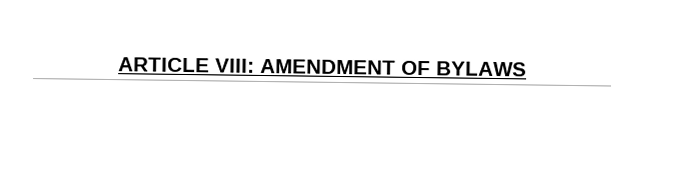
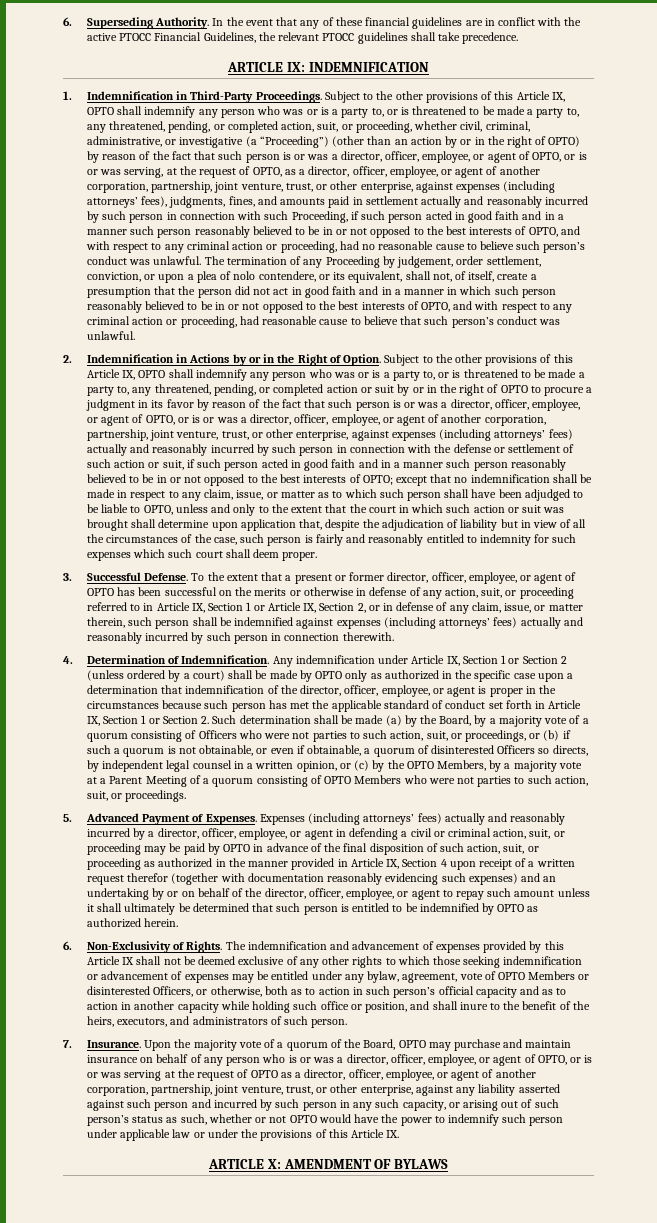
[118,57,255,73] ARTICLE VIII: -> [63,17,582,29] [86,32,519,44] [227,62,429,72] [63,91,565,103] [86,106,579,118] [86,121,530,133] [86,136,581,148] [86,151,587,163] [86,166,540,178] [86,181,556,193] [86,196,588,208] [86,211,564,223] [86,226,580,238] [85,241,586,253] [86,256,541,268] [86,271,537,283] [86,286,556,298] [86,301,573,313] [86,316,560,328] [86,331,135,340] [63,354,573,366] [86,369,585,381] [86,384,593,396] [85,399,581,411] [86,414,546,426] [86,429,573,441] [86,444,575,456] [86,459,566,471] [86,474,593,486] [86,489,584,501] [86,504,565,516] [86,519,587,531] [86,534,577,546] [86,549,318,561] [63,572,577,584] [86,587,574,599] [86,602,583,614] [86,617,583,629] [86,632,394,644] [63,655,567,667] [86,670,574,682] [86,685,556,697] [86,700,582,712] [86,715,589,727] [86,730,571,742] [86,745,588,757] [86,760,582,772] [86,775,588,787] [86,790,187,802] [63,813,566,825] [86,828,565,840] [86,843,539,855] [86,858,575,870] [86,873,557,885] [86,888,590,900] [86,903,539,915] [86,918,179,928] [63,941,564,953] [86,956,583,968] [86,971,590,983] [86,986,567,998] [86,1001,590,1013] [86,1016,348,1028] [63,1039,572,1051] [86,1054,593,1066] [86,1069,536,1081] [86,1084,560,1096] [86,1099,559,1111] [86,1114,564,1126] [86,1129,400,1141] [207,1159,281,1169] 6. Superseding Authority. In the event that any of these financial guidelines are in conflict with the active PTOCC Financial Guidelines, the relevant PTOCC guidelines shall take precedence. // ARTICLE IX: INDEMNIFICATION // 1. Indemnification in Third-Party Proceedings. Subject to the other provisions of this Article IX, OPTO shall indemnify any person who was or is a party to, or is threatened to be made a party to, any threatened, pending, or completed action, suit, or proceeding, whether civil, criminal, administrative, or investigative (a “Proceeding”) (other than an action by or in the right of OPTO) by reason of the fact that such person is or was a director, officer, employee, or agent of OPTO, or is or was serving, at the request of OPTO, as a director, officer, employee, or agent of another corporation, partnership, joint venture, trust, or other enterprise, against expenses (including attorneys’ fees), judgments, fines, and amounts paid in settlement actually and reasonably incurred by such person in connection with such Proceeding, if such person acted in good faith and in a manner such person reasonably believed to be in or not opposed to the best interests of OPTO, and with respect to any criminal action or proceeding, had no reasonable cause to believe such person’s conduct was unlawful. The termination of any Proceeding by judgement, order settlement, conviction, or upon a plea of nolo contendere, or its equivalent, shall not, of itself, create a presumption that the person did not act in good faith and in a manner in which such person reasonably believed to be in or not opposed to the best interests of OPTO, and with respect to any criminal action or proceeding, had reasonable cause to believe that such person’s conduct was unlawful. // 2. Indemnification in Actions by or in the Right of Option. Subject to the other provisions of this Article IX, OPTO shall indemnify any person who was or is a party to, or is threatened to be made a party to, any threatened, pending, or completed action or suit by or in the right of OPTO to procure a judgment in its favor by reason of the fact that such person is or was a director, officer, employee, or agent of OPTO, or is or was a director, officer, employee, or agent of another corporation, partnership, joint venture, trust, or other enterprise, against expenses (including attorneys’ fees) actually and reasonably incurred by such person in connection with the defense or settlement of such action or suit, if such person acted in good faith and in a manner such person reasonably believed to be in or not opposed to the best interests of OPTO; except that no indemnification shall be made in respect to any claim, issue, or matter as to which such person shall have been adjudged to be liable to OPTO, unless and only to the extent that the court in which such action or suit was brought shall determine upon application that, despite the adjudication of liability but in view of all the circumstances of the case, such person is fairly and reasonably entitled to indemnity for such expenses which such court shall deem proper. // 3. Successful Defense. To the extent that a present or former director, officer, employee, or agent of OPTO has been successful on the merits or otherwise in defense of any action, suit, or proceeding referred to in Article IX, Section 1 or Article IX, Section 2, or in defense of any claim, issue, or matter therein, such person shall be indemnified against expenses (including attorneys’ fees) actually and reasonably incurred by such person in connection therewith. // 4. Determination of Indemnification. Any indemnification under Article IX, Section 1 or Section 2 (unless ordered by a court) shall be made by OPTO only as authorized in the specific case upon a determination that indemnification of the director, officer, employee, or agent is proper in the circumstances because such person has met the applicable standard of conduct set forth in Article IX, Section 1 or Section 2. Such determination shall be made (a) by the Board, by a majority vote of a quorum consisting of Officers who were not parties to such action, suit, or proceedings, or (b) if such a quorum is not obtainable, or even if obtainable, a quorum of disinterested Officers so directs, by independent legal counsel in a written opinion, or (c) by the OPTO Members, by a majority vote at a Parent Meeting of a quorum consisting of OPTO Members who were not parties to such action, suit, or proceedings. // 5. Advanced Payment of Expenses. Expenses (including attorneys’ fees) actually and reasonably incurred by a director, officer, employee, or agent in defending a civil or criminal action, suit, or proceeding may be paid by OPTO in advance of the final disposition of such action, suit, or proceeding as authorized in the manner provided in Article IX, Section 4 upon receipt of a written request therefor (together with documentation reasonably evidencing such expenses) and an undertaking by or on behalf of the director, officer, employee, or agent to repay such amount unless it shall ultimately be determined that such person is entitled to be indemnified by OPTO as authorized herein. // 6. Non-Exclusivity of Rights. The indemnification and advancement of expenses provided by this Article IX shall not be deemed exclusive of any other rights to which those seeking indemnification or advancement of expenses may be entitled under any bylaw, agreement, vote of OPTO Members or disinterested Officers, or otherwise, both as to action in such person’s official capacity and as to action in another capacity while holding such office or position, and shall inure to the benefit of the heirs, executors, and administrators of such person. // 7. Insurance. Upon the majority vote of a quorum of the Board, OPTO may purchase and maintain insurance on behalf of any person who is or was a director, officer, employee, or agent of OPTO, or is or was serving at the request of OPTO as a director, officer, employee, or agent of another corporation, partnership, joint venture, trust, or other enterprise, against any liability asserted against such person and incurred by such person in any such capacity, or arising out of such person’s status as such, whether or not OPTO would have the power to indemnify such person under applicable law or under the provisions of this Article IX. // ARTICLE X:

